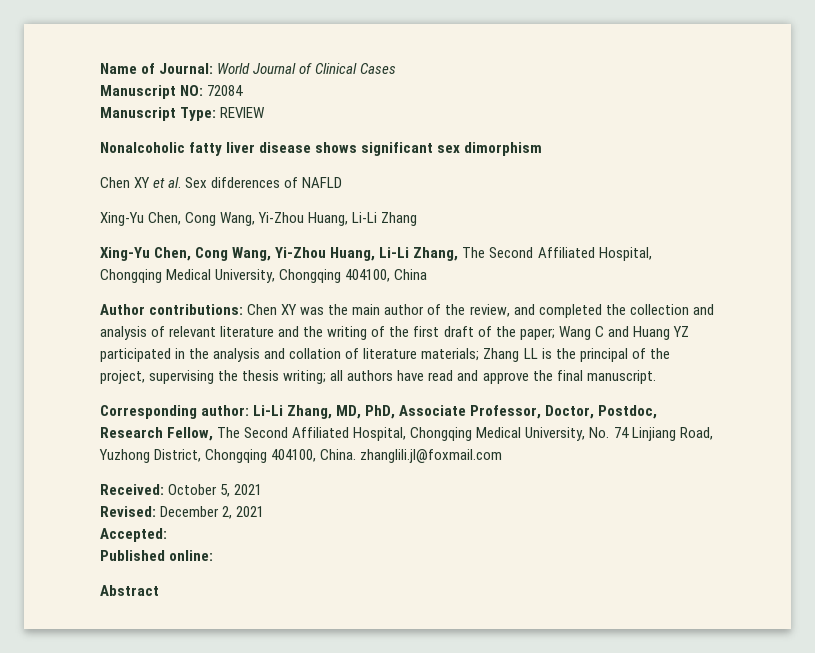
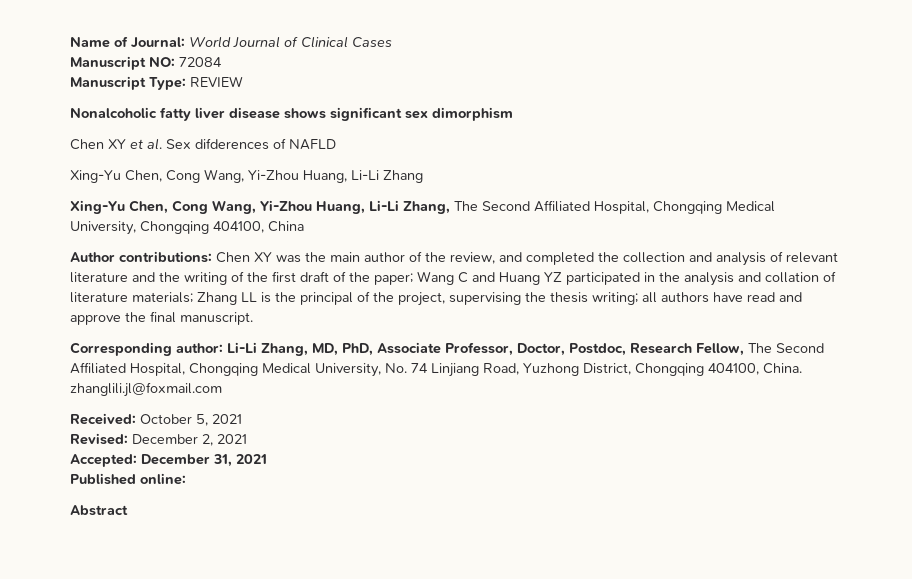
(167, 535) none -> [141,454,267,467] December 31, 2021

